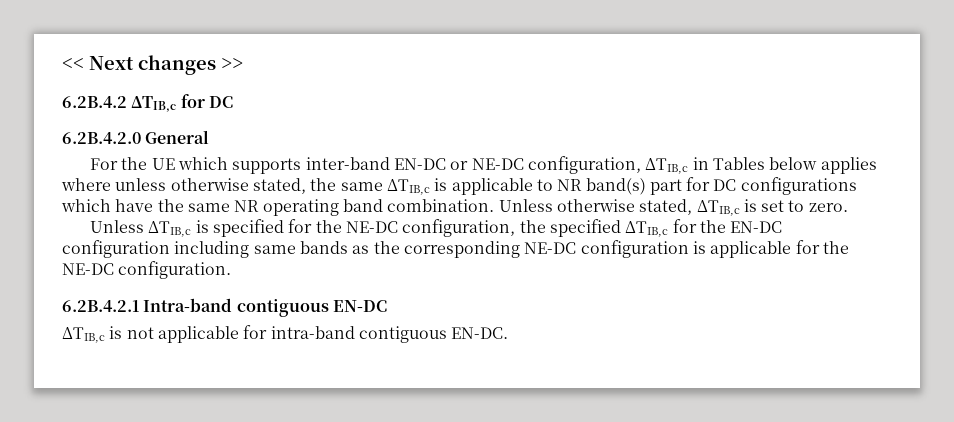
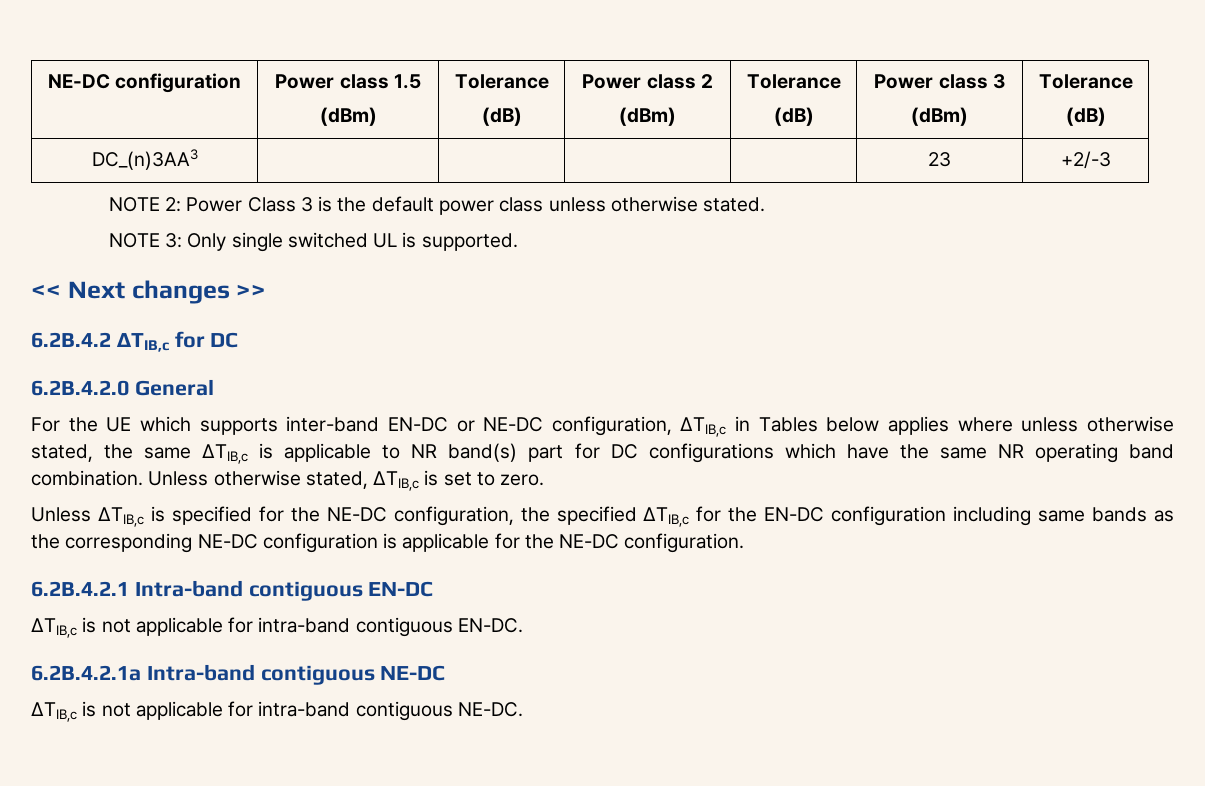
(62, 64) none -> [47,73,242,93] [275,74,421,89] [319,107,377,126] [454,74,549,89] [481,107,522,126] [582,74,713,89] [619,107,676,126] [746,74,841,89] [773,107,814,126] [874,74,1005,89] [911,107,968,126] [1038,74,1133,89] [1065,107,1106,126] [91,149,198,170] [928,152,951,167] [1060,151,1111,169] [108,196,766,215] [108,232,518,252] NE-DC configuration | Power class 1.5 // (dBm) | Tolerance // (dB) | Power class 2 // (dBm) | Tolerance // (dB) | Power class 3 // (dBm) | Tolerance // (dB) // DC_(n)3AA3 | | | | | 23 | +2/-3 // NOTE 2: Power Class 3 is the default power class unless otherwise stated. // NOTE 3: Only single switched UL is supported. //
(509, 333) none -> [31,664,446,685] [31,701,523,722] // 6.2B.4.2.1a Intra-band contiguous NE-DC // ΔTIB,c is not applicable for intra-band contiguous NE-DC.

